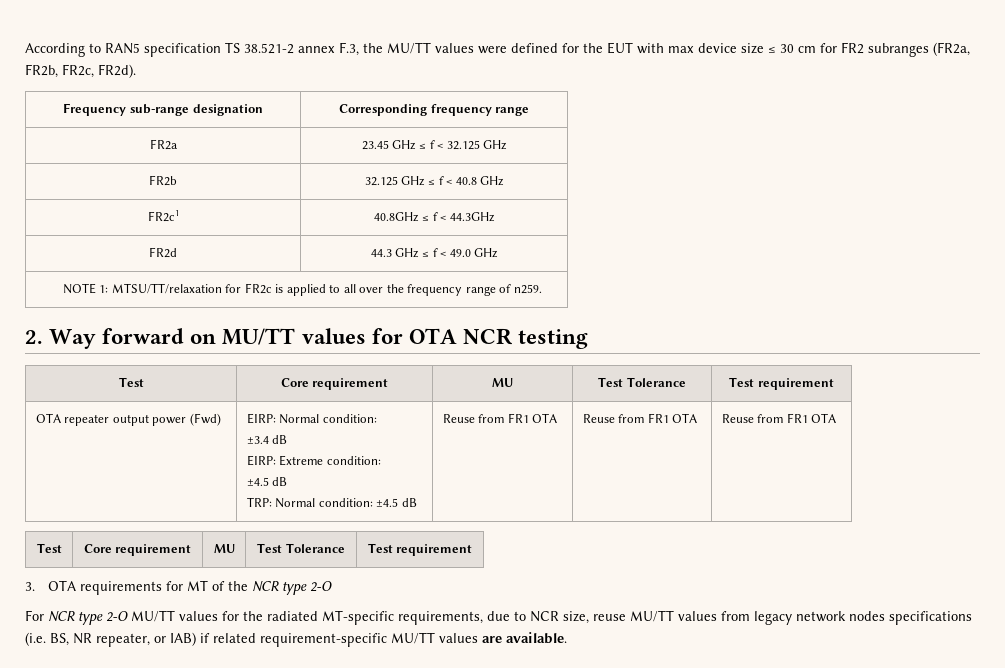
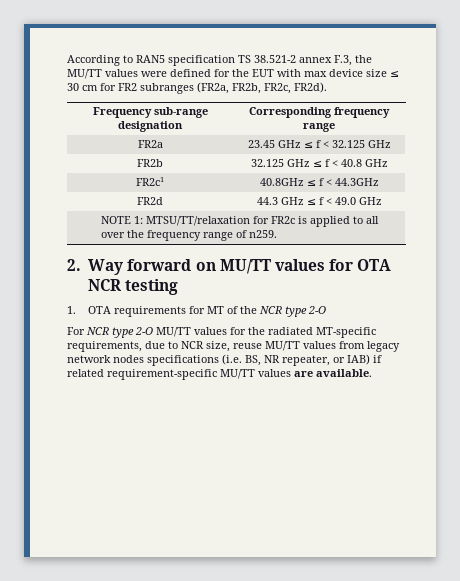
[118,377,144,387] [280,378,389,390] [492,378,513,387] [598,377,686,387] [729,377,834,390] [35,413,221,426] [246,413,377,424] [246,435,288,444] [246,455,381,466] [246,477,288,486] [246,497,417,508] [442,413,558,423] [582,413,698,423] [721,413,837,423] [36,543,62,553] [83,544,192,556] [213,544,235,553] [257,543,345,553] [367,543,473,556] [25,582,35,591] // Test | Core requirement | MU | Test Tolerance | Test requirement // OTA repeater output power (Fwd) | EIRP: Normal condition: // ±3.4 dB // EIRP: Extreme condition: // ±4.5 dB // TRP: Normal condition: ±4.5 dB | Reuse from FR1 OTA | Reuse from FR1 OTA | Reuse from FR1 OTA // Test | Core requirement | MU | Test Tolerance | Test requirement // 3. -> [67,306,76,314] // 1.

